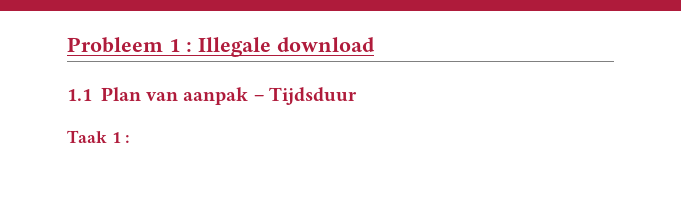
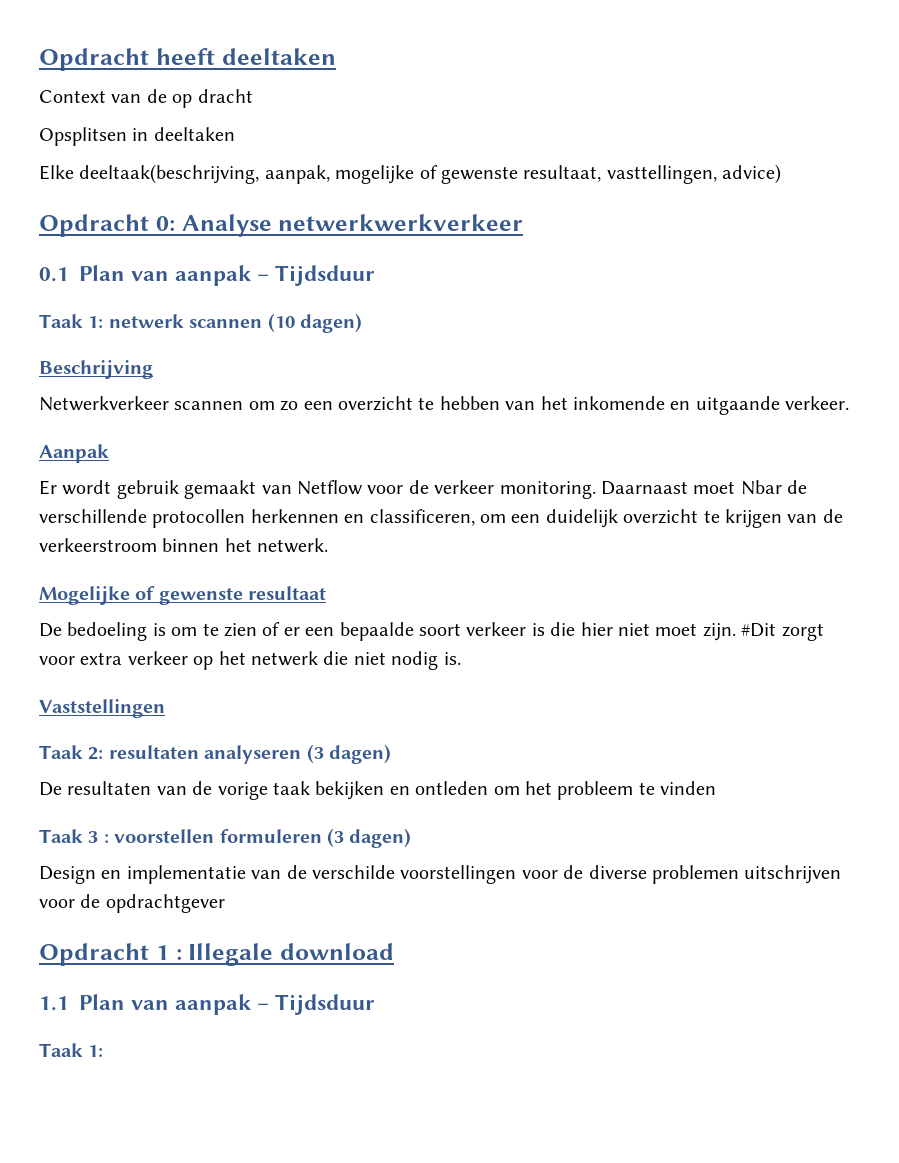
[67,37,163,53] Probleem -> [39,48,336,71] [39,89,253,108] [39,127,235,146] [39,164,782,184] [39,214,524,237] [39,265,376,286] [39,313,362,333] [39,360,153,379] [39,396,850,415] [39,444,109,463] [39,480,808,499] [39,509,843,528] [39,538,329,553] [39,586,327,605] [39,622,824,641] [39,651,461,670] [39,699,165,718] [39,744,391,764] [39,781,717,800] [39,828,412,848] [39,865,842,884] [39,894,225,913] [39,943,149,966] Opdracht heeft deeltaken // Context van de op dracht // Opsplitsen in deeltaken // Elke deeltaak(beschrijving, aanpak, mogelijke of gewenste resultaat, vasttellingen, advice) // Opdracht 0: Analyse netwerkwerkverkeer // 0.1 Plan van aanpak – Tijdsduur // Taak 1: netwerk scannen (10 dagen) // Beschrijving // Netwerkverkeer scannen om zo een overzicht te hebben van het inkomende en uitgaande verkeer. // Aanpak // Er wordt gebruik gemaakt van Netflow voor de verkeer monitoring. Daarnaast moet Nbar de verschillende protocollen herkennen en classificeren, om een duidelijk overzicht te krijgen van de verkeerstroom binnen het netwerk. // Mogelijke of gewenste resultaat // De bedoeling is om te zien of er een bepaalde soort verkeer is die hier niet moet zijn. #Dit zorgt voor extra verkeer op het netwerk die niet nodig is. // Vaststellingen // Taak 2: resultaten analyseren (3 dagen) // De resultaten van de vorige taak bekijken en ontleden om het probleem te vinden // Taak 3 : voorstellen formuleren (3 dagen) // Design en implementatie van de verschilde voorstellingen voor de diverse problemen uitschrijven voor de opdrachtgever // Opdracht
[111,132,130,143] 1 : -> [88,1045,104,1057] 1:

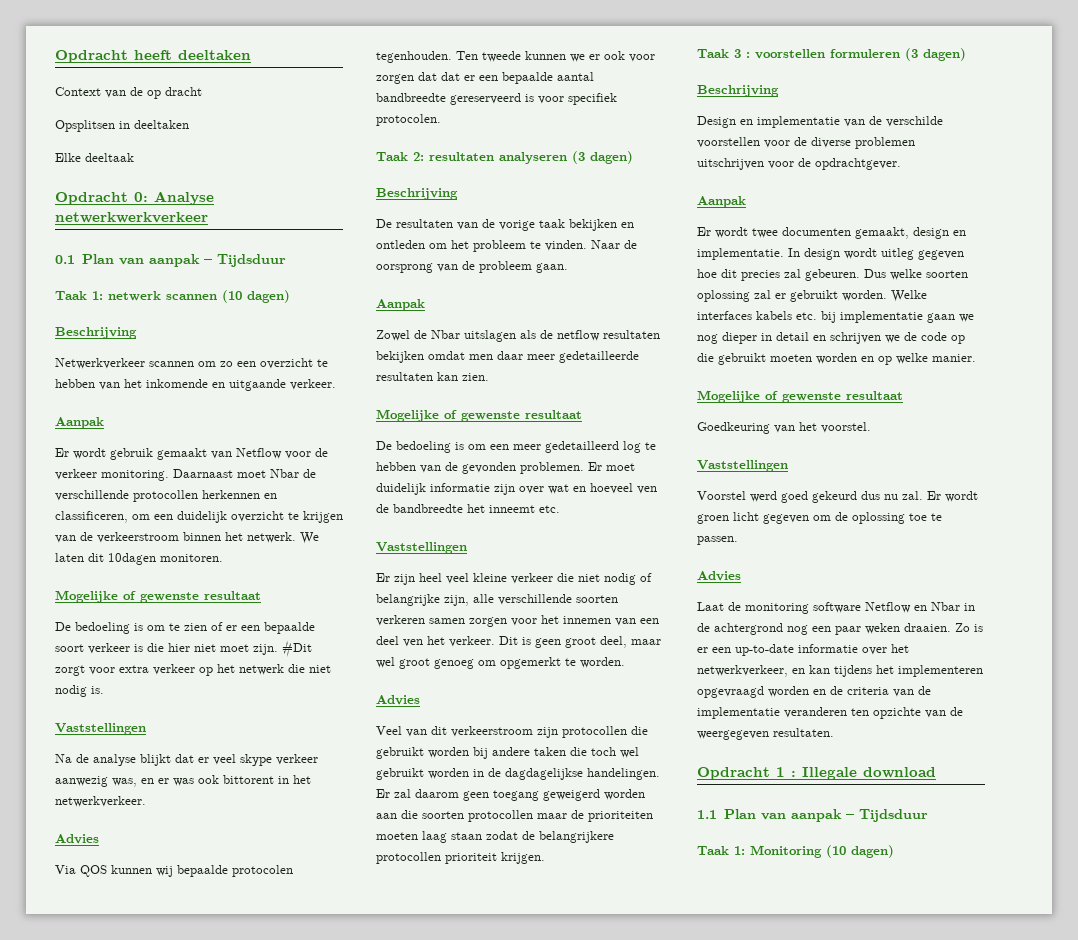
[79,164,782,184] deeltaak(beschrijving, aanpak, mogelijke of gewenste resultaat, vasttellingen, advice) -> [85,153,134,162] deeltaak
(329, 545) none -> [300,532,319,544] [55,553,223,565] We laten dit 10dagen monitoren.
(165, 708) none -> [55,754,318,766] [55,775,311,787] [55,796,146,807] [55,834,99,844] [55,865,293,877] [376,51,655,63] [376,72,594,84] [376,93,617,105] [376,114,441,126] // Na de analyse blijkt dat er veel skype verkeer aanwezig was, en er was ook bittorent in het netwerkverkeer. // Advies // Via QOS kunnen wij bepaalde protocolen tegenhouden. Ten tweede kunnen we er ook voor zorgen dat dat er een bepaalde aantal bandbreedte gereserveerd is voor specifiek protocolen.
(391, 754) none -> [376,188,458,200] // Beschrijving
[660,781,717,795] vinden -> [545,240,637,251] [376,261,568,273] [376,299,425,311] [376,330,660,342] [376,351,639,363] [376,372,489,381] [376,409,582,422] [376,441,656,453] [376,462,635,474] [376,483,657,495] [376,504,560,513] [376,542,467,554] [376,573,652,585] [376,594,618,606] [376,615,659,627] [376,636,661,648] [376,657,625,669] [376,695,420,705] [376,726,648,738] [376,747,639,759] [376,768,660,780] [376,789,645,801] [376,810,653,822] [376,831,614,843] [376,852,545,864] vinden. Naar de oorsprong van de probleem gaan. // Aanpak // Zowel de Nbar uitslagen als de netflow resultaten bekijken omdat men daar meer gedetailleerde resultaten kan zien. // Mogelijke of gewenste resultaat // De bedoeling is om een meer gedetailleerd log te hebben van de gevonden problemen. Er moet duidelijk informatie zijn over wat en hoeveel ven de bandbreedte het inneemt etc. // Vaststellingen // Er zijn heel veel kleine verkeer die niet nodig of belangrijke zijn, alle verschillende soorten verkeren samen zorgen voor het innemen van een deel ven het verkeer. Dit is geen groot deel, maar wel groot genoeg om opgemerkt te worden. // Advies // Veel van dit verkeerstroom zijn protocollen die gebruikt worden bij andere taken die toch wel gebruikt worden in de dagdagelijkse handelingen. Er zal daarom geen toegang geweigerd worden aan die soorten protocollen maar de prioriteiten moeten laag staan zodat de belangrijkere protocollen prioriteit krijgen.
(412, 838) none -> [697,85,779,97] // Beschrijving
[400,865,517,884] voorstellingen -> [697,137,760,148] voorstellen
[105,894,225,913] opdrachtgever -> [815,158,901,170] [697,196,746,208] [697,227,966,239] [697,248,964,260] [697,269,968,281] [697,290,927,302] [697,311,974,323] [697,332,965,344] [697,353,976,365] [697,390,903,403] [697,422,871,434] [697,460,788,472] [697,491,978,503] [697,512,942,524] [697,536,738,545] [697,571,741,581] [697,602,975,614] [697,623,983,635] [697,644,909,656] [697,665,983,677] [697,686,931,698] [697,707,963,719] [697,728,834,740] opdrachtgever. // Aanpak // Er wordt twee documenten gemaakt, design en implementatie. In design wordt uitleg gegeven hoe dit precies zal gebeuren. Dus welke soorten oplossing zal er gebruikt worden. Welke interfaces kabels etc. bij implementatie gaan we nog dieper in detail en schrijven we de code op die gebruikt moeten worden en op welke manier. // Mogelijke of gewenste resultaat // Goedkeuring van het voorstel. // Vaststellingen // Voorstel werd goed gekeurd dus nu zal. Er wordt groen licht gegeven om de oplossing toe te passen. // Advies // Laat de monitoring software Netflow en Nbar in de achtergrond nog een paar weken draaien. Zo is er een up-to-date informatie over het netwerkverkeer, en kan tijdens het implementeren opgevraagd worden en de criteria van de implementatie veranderen ten opzichte van de weergegeven resultaten.
(104, 1051) none -> [750,845,894,858] Monitoring (10 dagen)

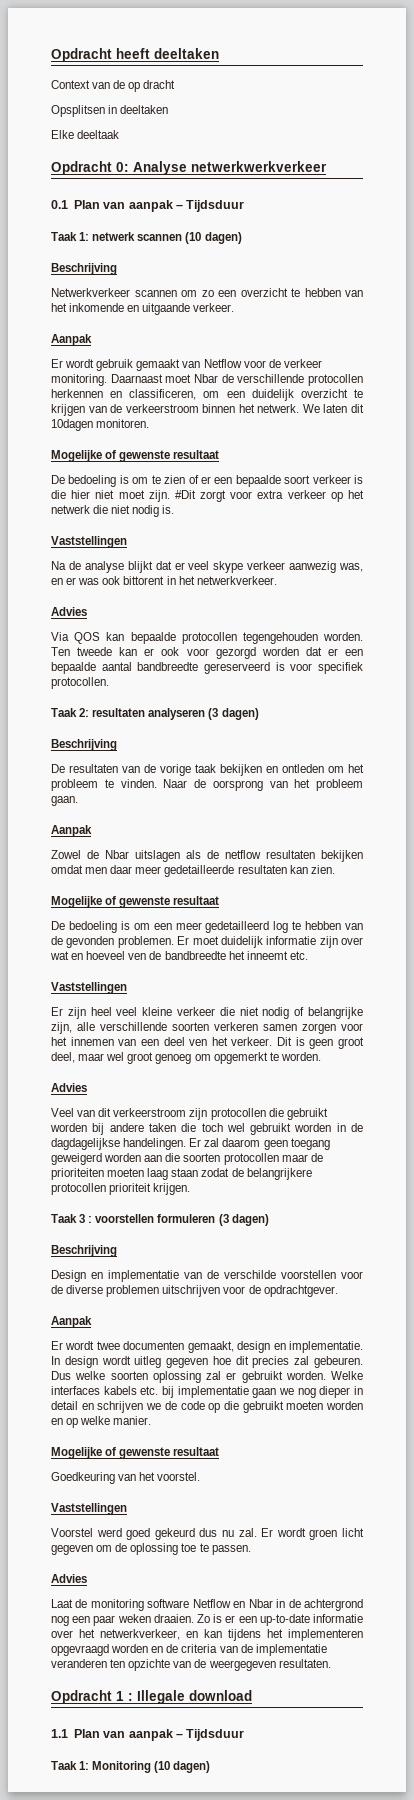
[111,865,293,877] [376,51,585,63] kunnen wij bepaalde protocolen tegenhouden. Ten tweede kunnen we -> [106,632,364,644] [51,647,138,656] kan bepaalde protocollen tegengehouden worden. Ten tweede kan
[376,72,437,84] zorgen dat -> [215,647,299,659] gezorgd worden
[376,114,441,126] protocolen. -> [51,677,109,689] protocollen.
[462,261,475,270] de -> [294,779,311,788] het

